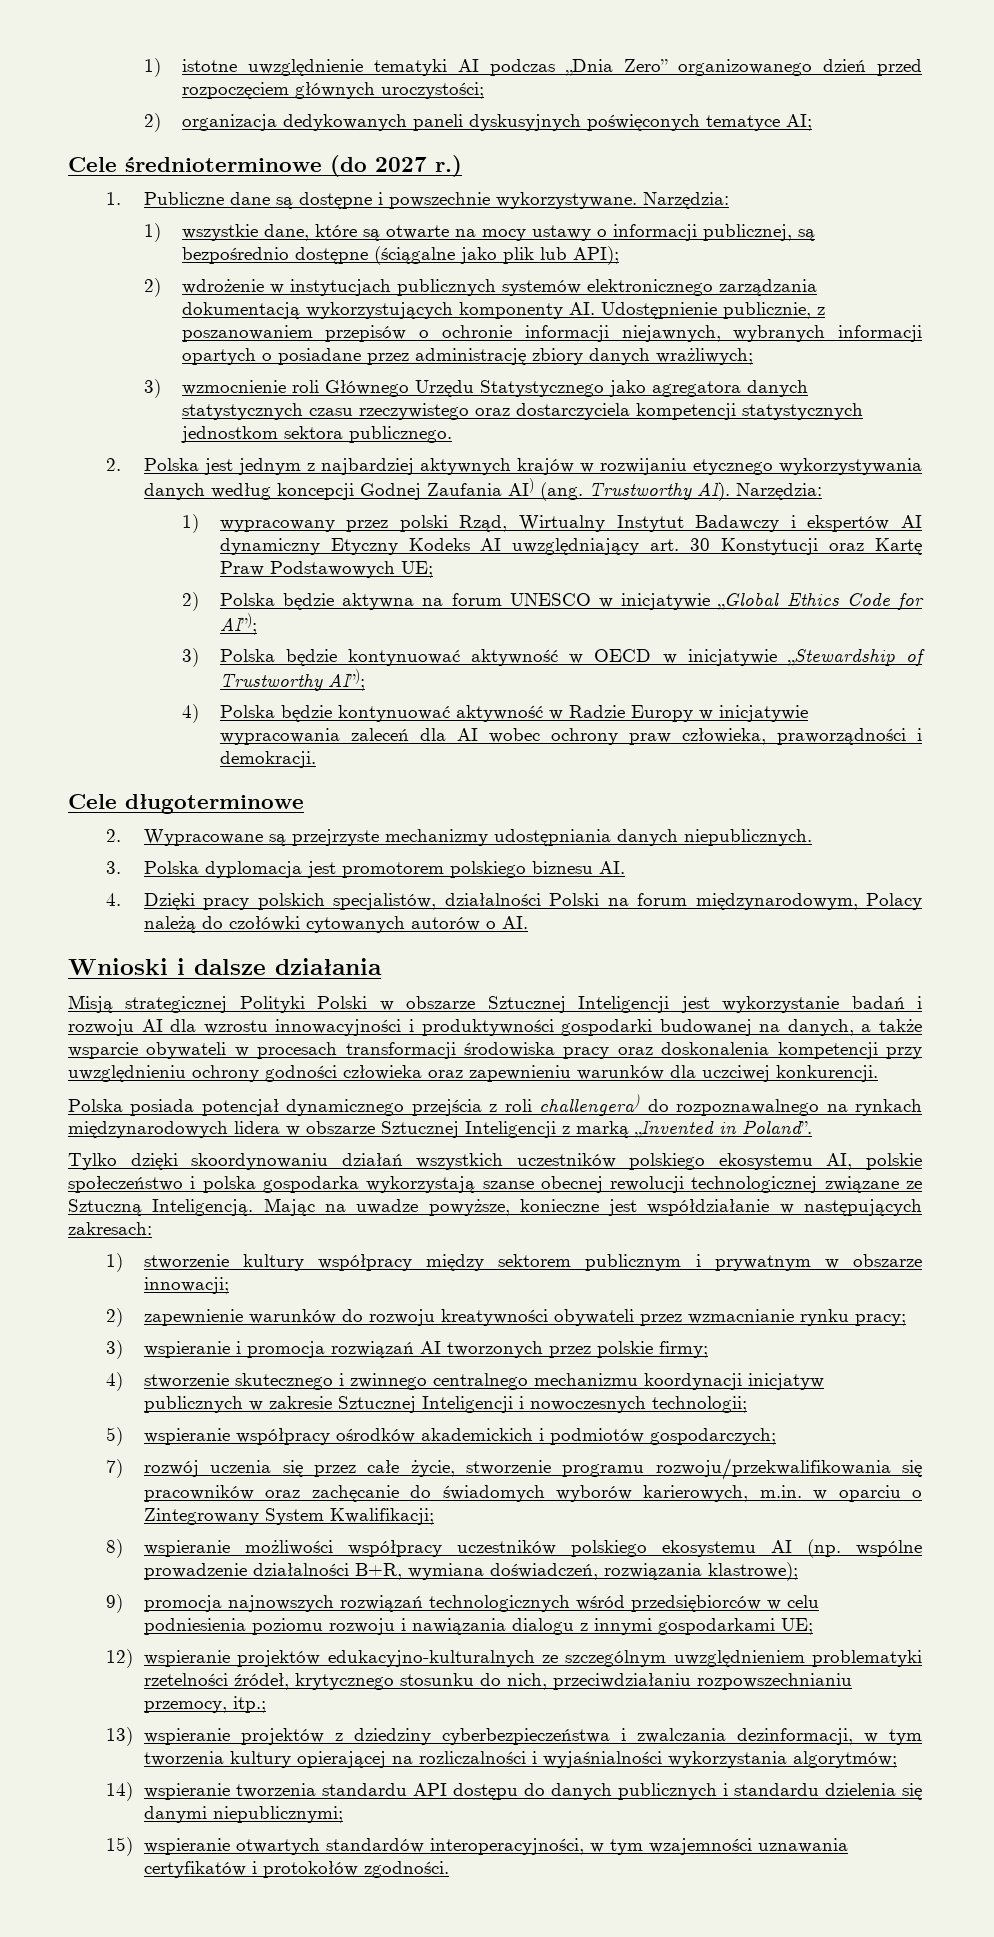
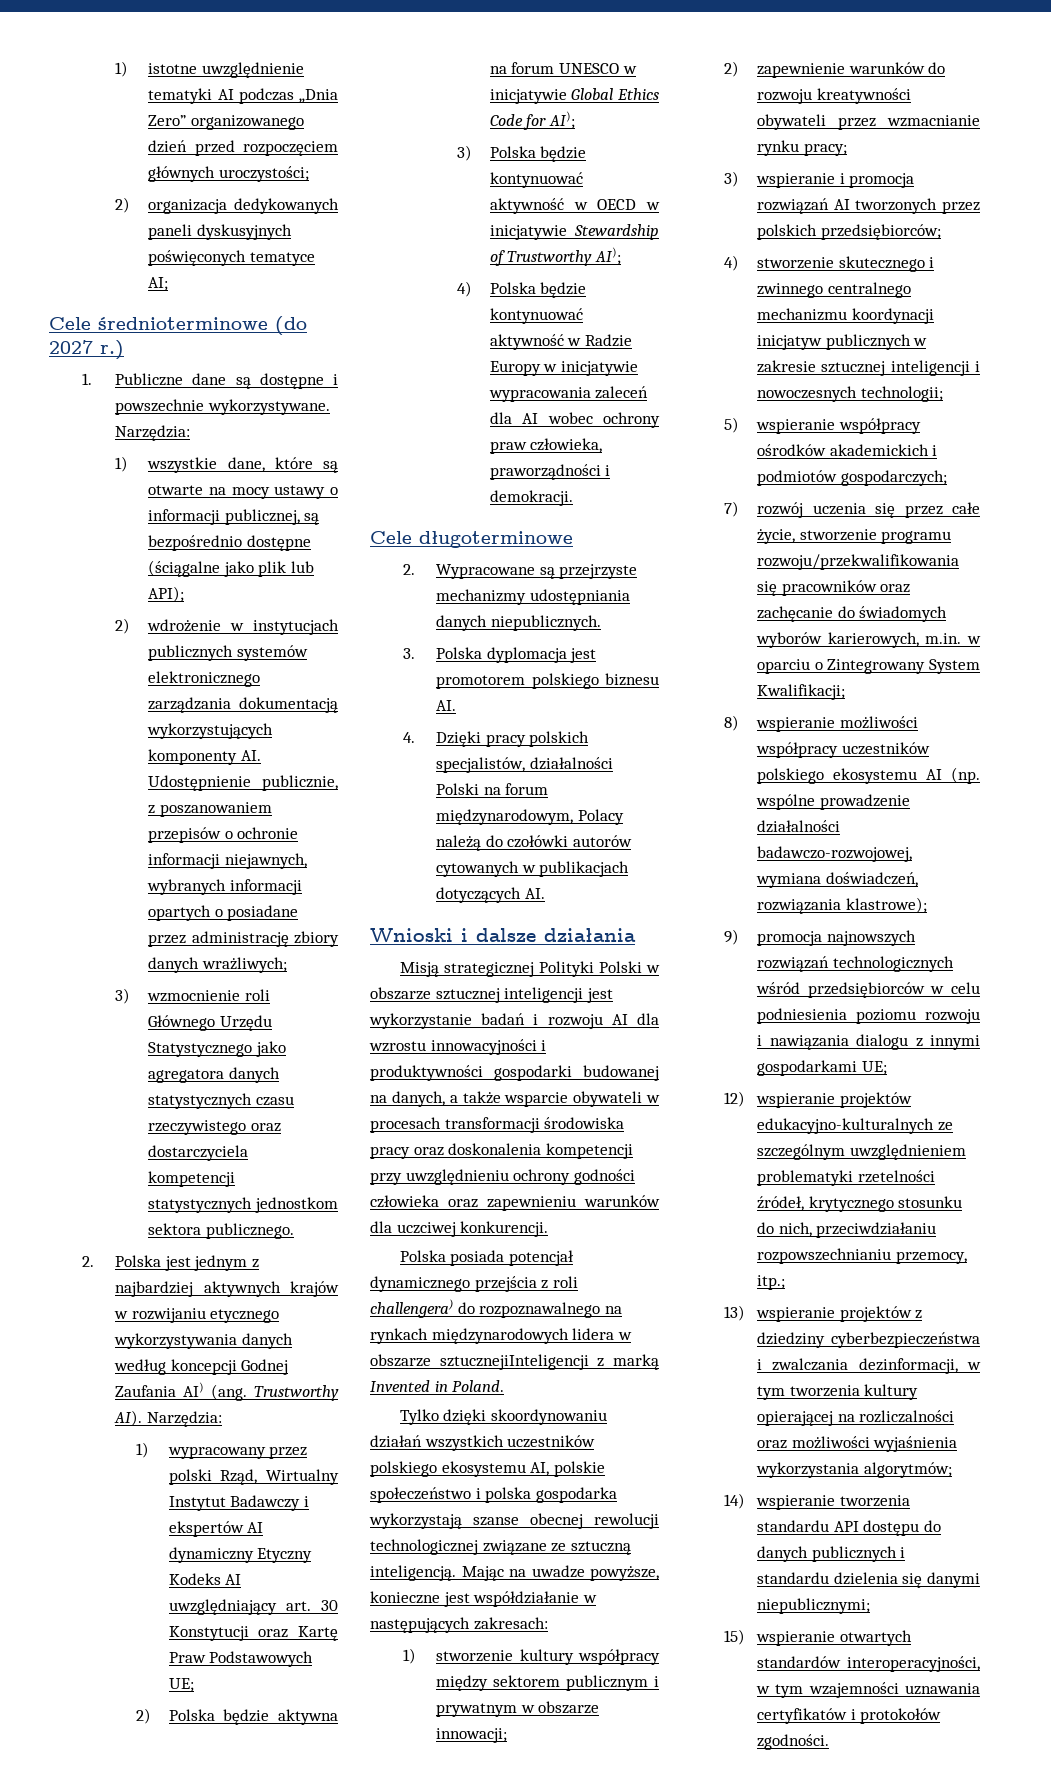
[718,592,780,610] „Global -> [571,88,614,100] Global
[219,613,257,635] AI”); -> [548,111,575,129] AI);
[787,649,895,666] „Stewardship -> [574,224,659,240] Stewardship
[327,669,365,691] AI”); -> [594,247,621,265] AI);
[305,916,496,933] cytowanych autorów o -> [572,835,632,847] [436,861,630,877] [436,887,522,903] autorów cytowanych w publikacjach dotyczących
[487,996,670,1013] Sztucznej Inteligencji -> [435,987,584,1003] sztucznej inteligencji
[381,1120,812,1138] Sztucznej Inteligencji z marką „Invented in Poland”. -> [439,1354,659,1370] [370,1380,505,1392] sztucznejiInteligencji z marką Invented in Poland.
[68,1199,254,1216] Sztuczną Inteligencją. -> [570,1541,631,1555] [370,1565,456,1581] sztuczną inteligencją.
[596,1341,708,1358] polskie firmy; -> [757,224,941,240] polskich przedsiębiorców;
[337,1396,513,1413] Sztucznej Inteligencji -> [821,360,970,376] sztucznej inteligencji
[354,1563,402,1580] B+R, -> [757,846,913,862] badawczo-rozwojowej,
[531,1751,662,1768] i wyjaśnialności -> [757,1436,958,1452] oraz możliwości wyjaśnienia

